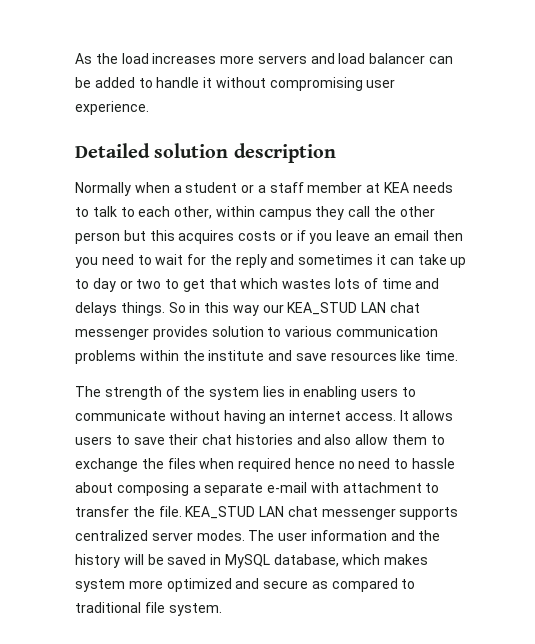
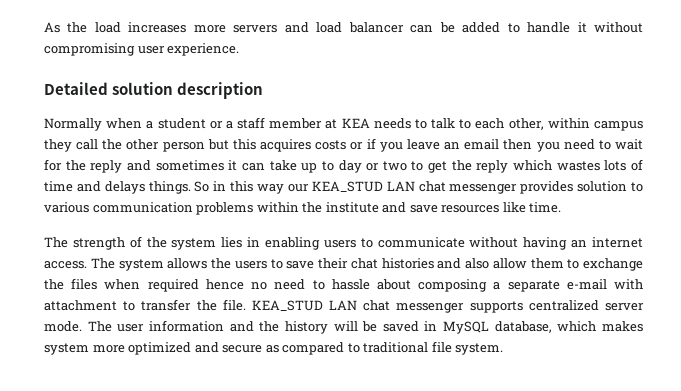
[208,278,237,289] that -> [451,160,509,173] the reply
[399,410,454,421] It allows -> [90,258,231,271] The system allows the
[196,530,245,541] modes. -> [44,321,82,332] mode.

